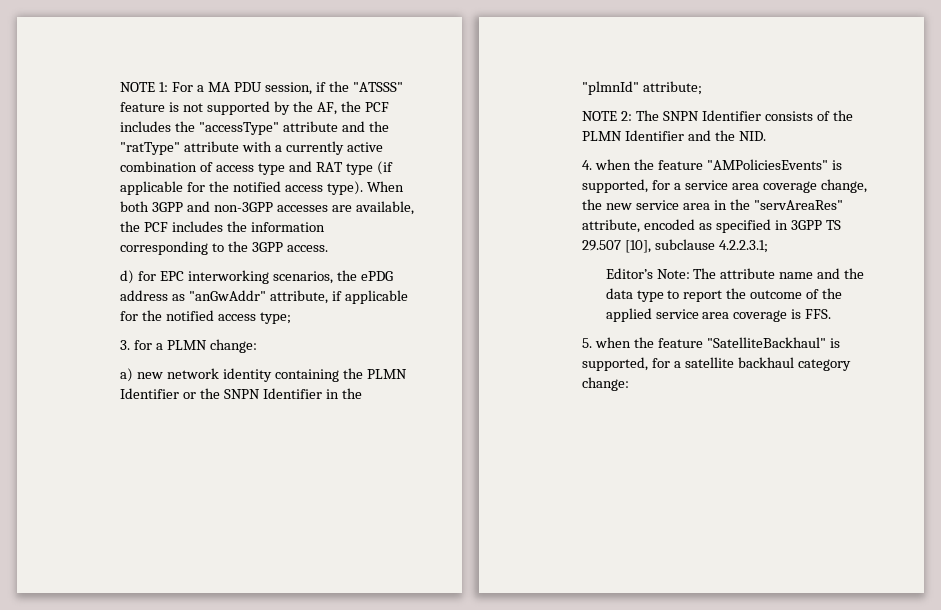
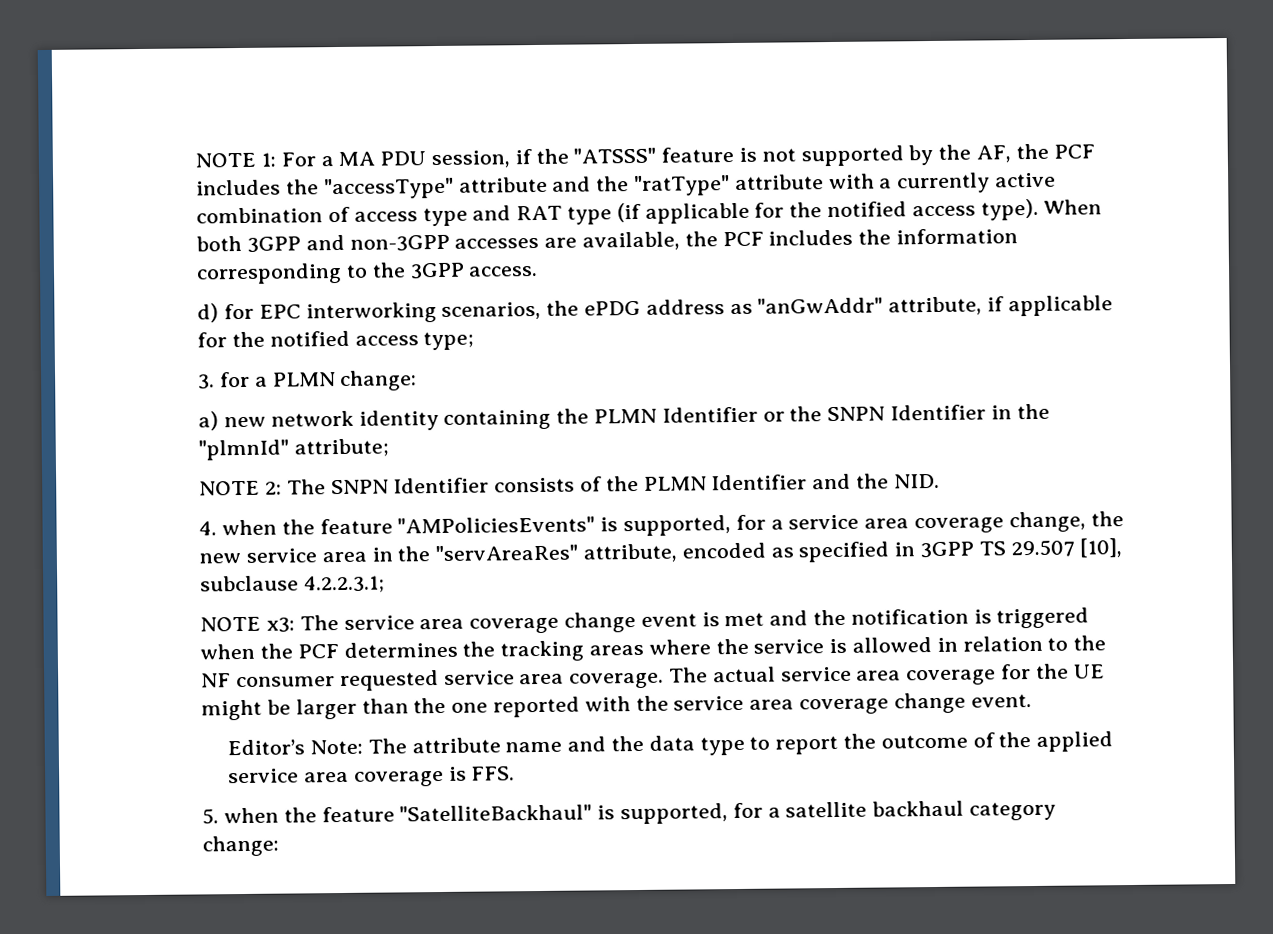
(769, 246) none -> [200,607,1090,634] [200,635,1107,662] [201,663,1105,692] [201,692,1032,721] // NOTE x3: The service area coverage change event is met and the notification is triggered when the PCF determines the tracking areas where the service is allowed in relation to the NF consumer requested service area coverage. The actual service area coverage for the UE might be larger than the one reported with the service area coverage change event.

